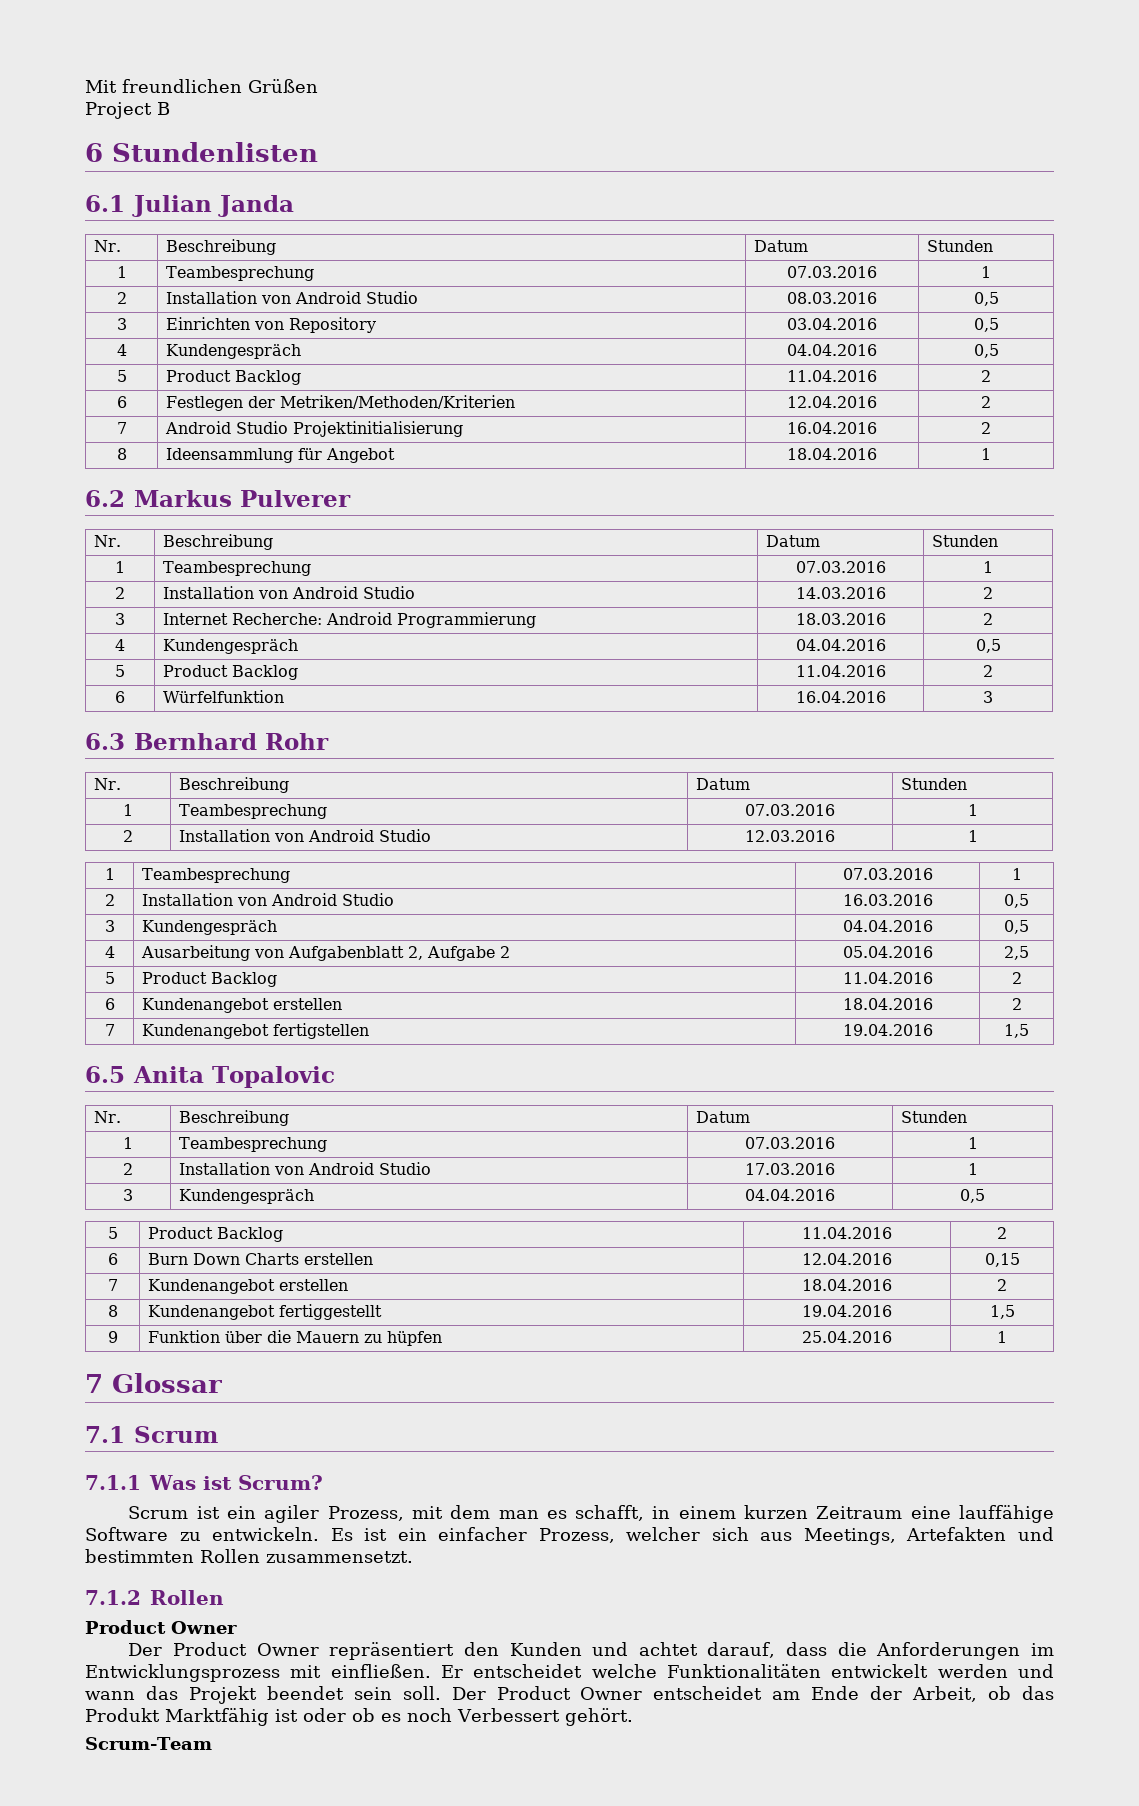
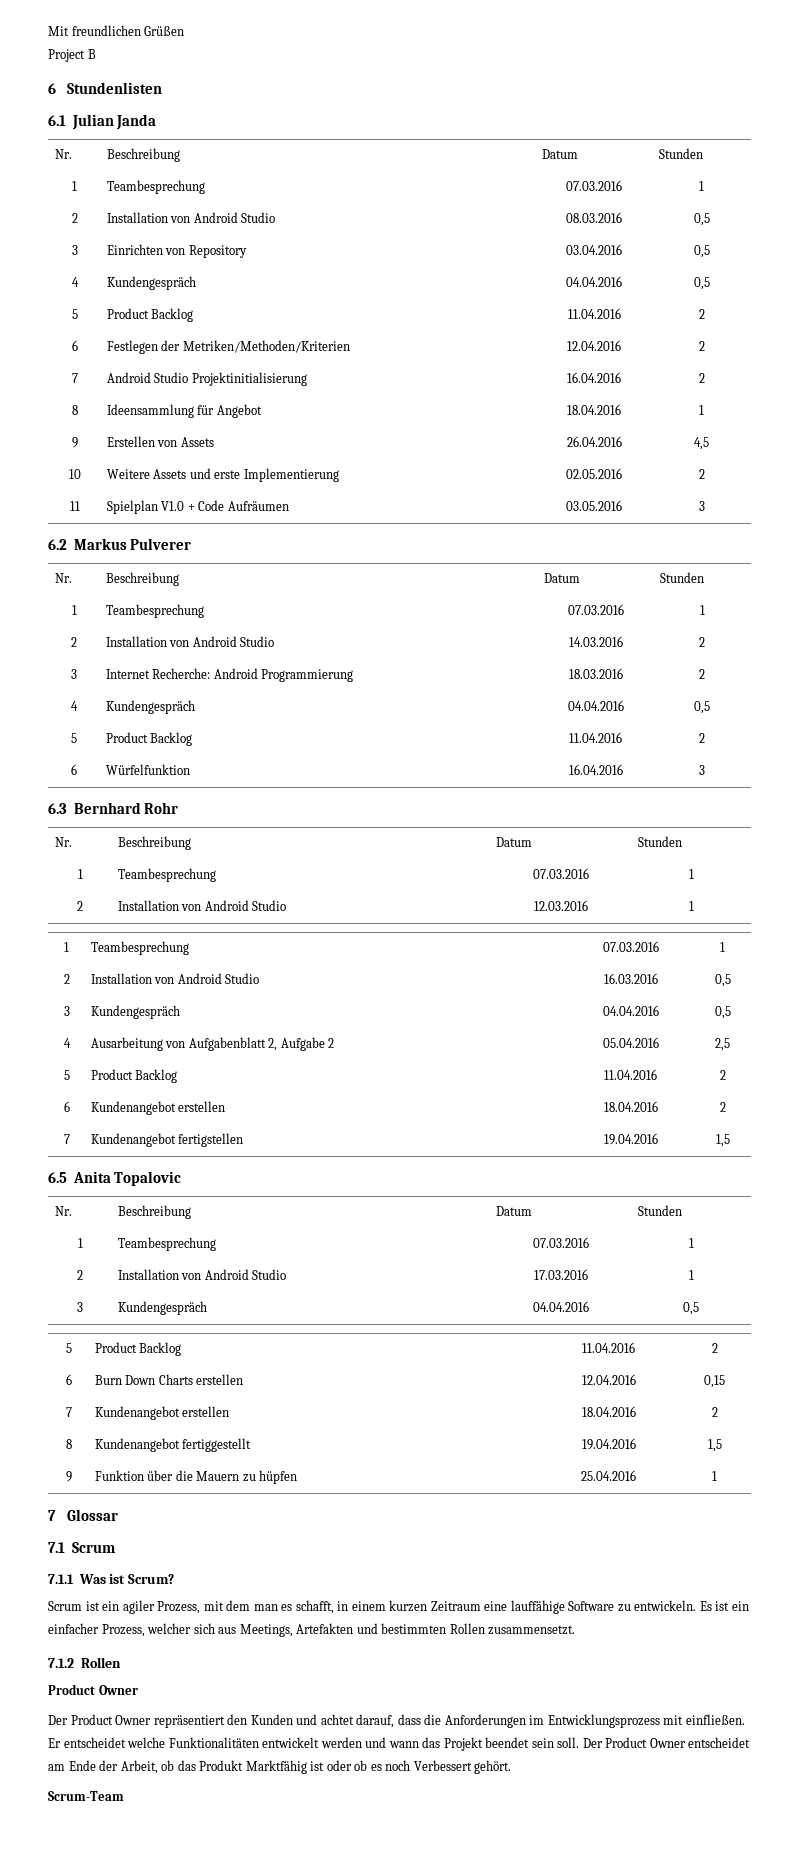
(991, 454) none -> [71,437,78,448] [106,436,214,447] [566,436,622,447] [694,437,709,450] [68,469,81,479] [106,468,339,482] [566,468,622,479] [698,469,705,479] [69,501,80,511] [106,500,289,514] [566,500,622,511] [698,501,705,511] // 9 | Erstellen von Assets | 26.04.2016 | 4,5 // 10 | Weitere Assets und erste Implementierung | 02.05.2016 | 2 // 11 | Spielplan V1.0 + Code Aufräumen | 03.05.2016 | 3

